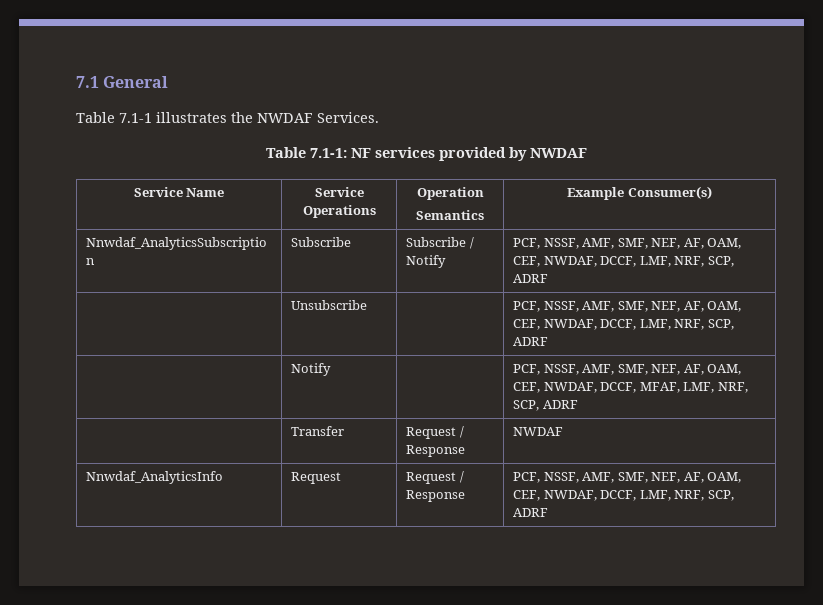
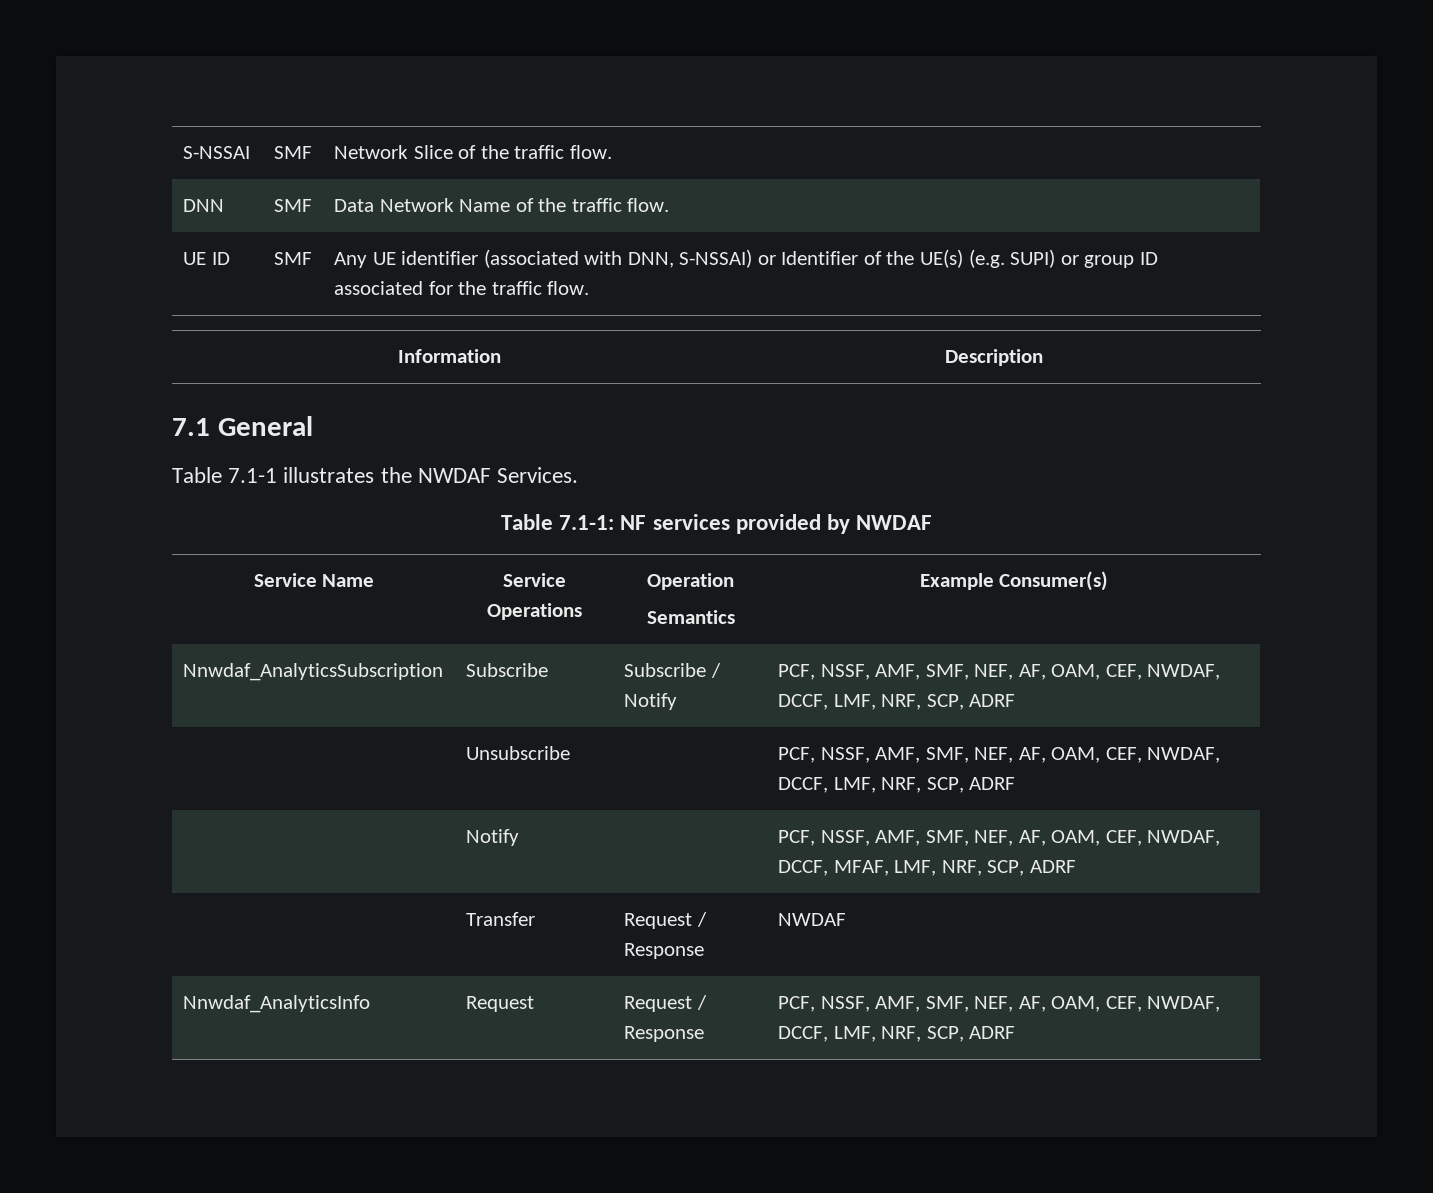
(76, 82) none -> [183,146,251,159] [274,146,312,159] [334,145,612,159] [183,199,225,212] [274,199,312,212] [334,198,670,212] [183,252,230,265] [274,252,312,265] [334,249,1158,268] [334,281,590,295] [398,349,501,363] [944,349,1043,366] S-NSSAI | SMF | Network Slice of the traffic flow. // DNN | SMF | Data Network Name of the traffic flow. // UE ID | SMF | Any UE identifier (associated with DNN, S-NSSAI) or Identifier of the UE(s) (e.g. SUPI) or group ID associated for the traffic flow. // Information | Description //

